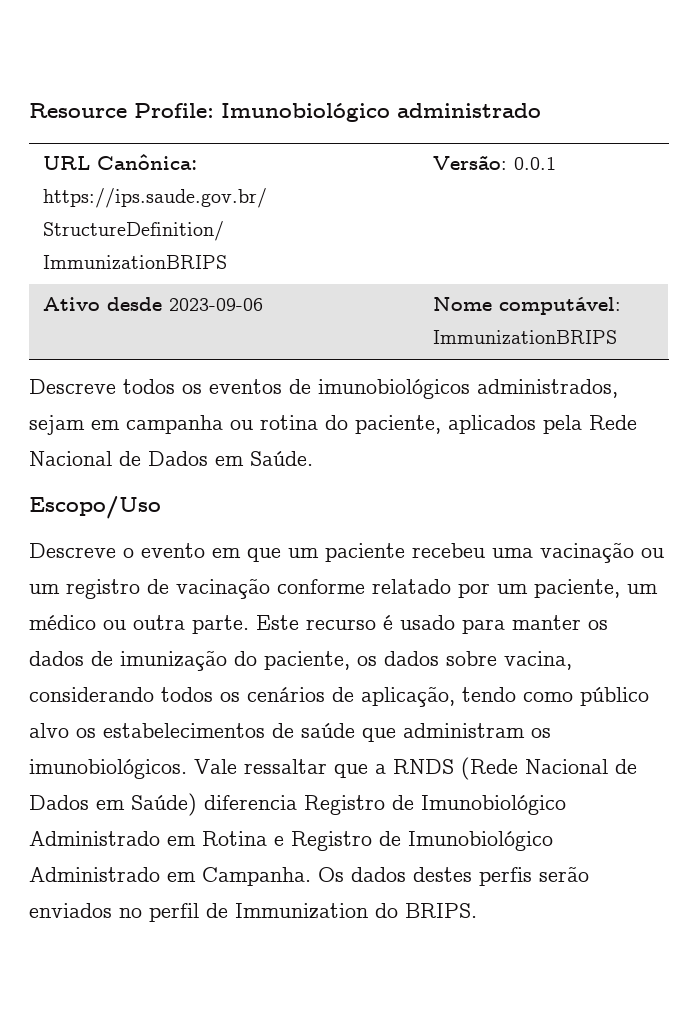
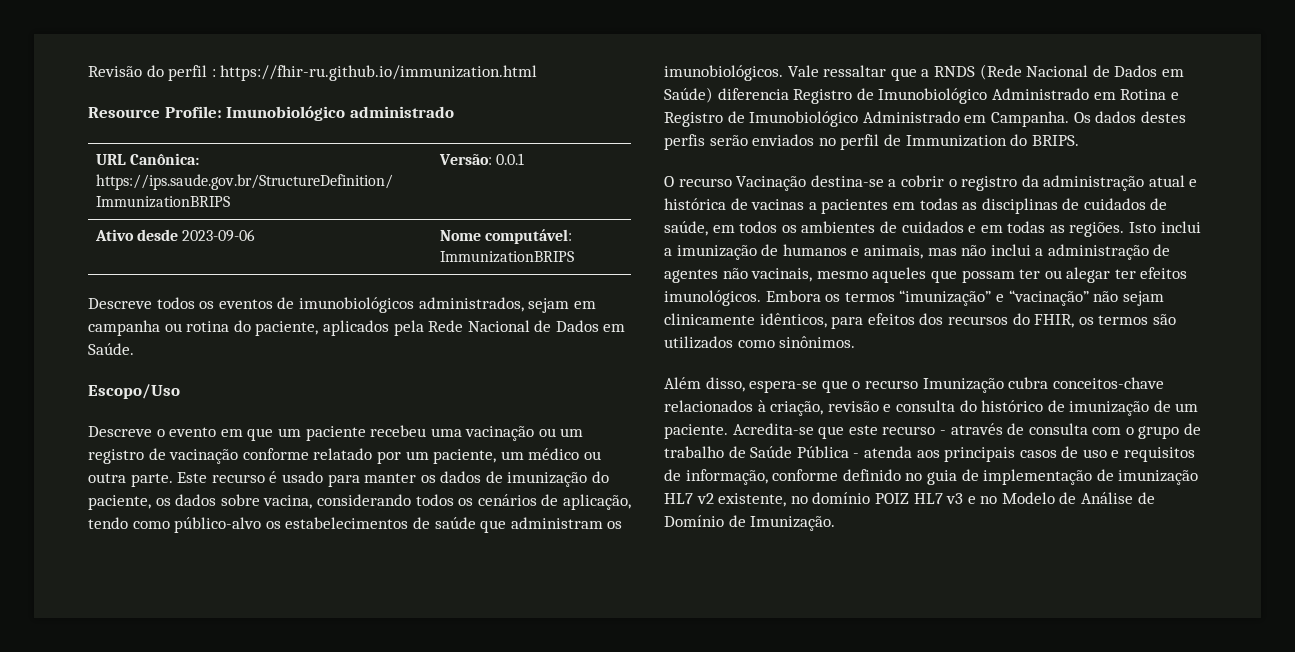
(29, 110) none -> [88,65,538,81] Revisão do perfil : https://fhir-ru.github.io/immunization.html //
[580,687,649,706] [29,723,69,738] público alvo -> [174,517,262,533] público-alvo
(477, 910) none -> [664,175,1198,191] [664,198,1168,214] [664,221,1201,237] [664,244,1171,260] [664,267,1188,283] [664,290,1164,306] [664,313,1176,329] [664,336,856,349] [664,377,1164,393] [664,400,1199,416] [664,423,1202,439] [664,446,1196,462] [664,469,1199,485] [664,492,1155,507] [664,515,836,531] // O recurso Vacinação destina-se a cobrir o registro da administração atual e histórica de vacinas a pacientes em todas as disciplinas de cuidados de saúde, em todos os ambientes de cuidados e em todas as regiões. Isto inclui a imunização de humanos e animais, mas não inclui a administração de agentes não vacinais, mesmo aqueles que possam ter ou alegar ter efeitos imunológicos. Embora os termos “imunização” e “vacinação” não sejam clinicamente idênticos, para efeitos dos recursos do FHIR, os termos são utilizados como sinônimos. // Além disso, espera-se que o recurso Imunização cubra conceitos-chave relacionados à criação, revisão e consulta do histórico de imunização de um paciente. Acredita-se que este recurso - através de consulta com o grupo de trabalho de Saúde Pública - atenda aos principais casos de uso e requisitos de informação, conforme definido no guia de implementação de imunização HL7 v2 existente, no domínio POIZ HL7 v3 e no Modelo de Análise de Domínio de Imunização.

